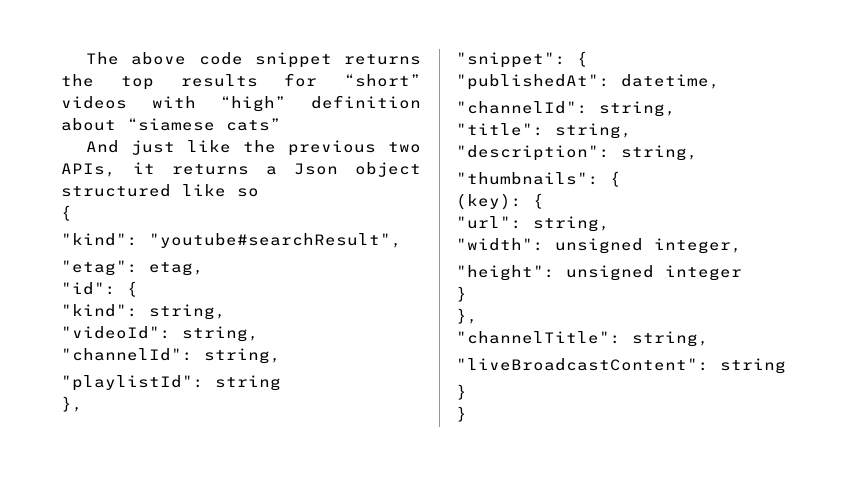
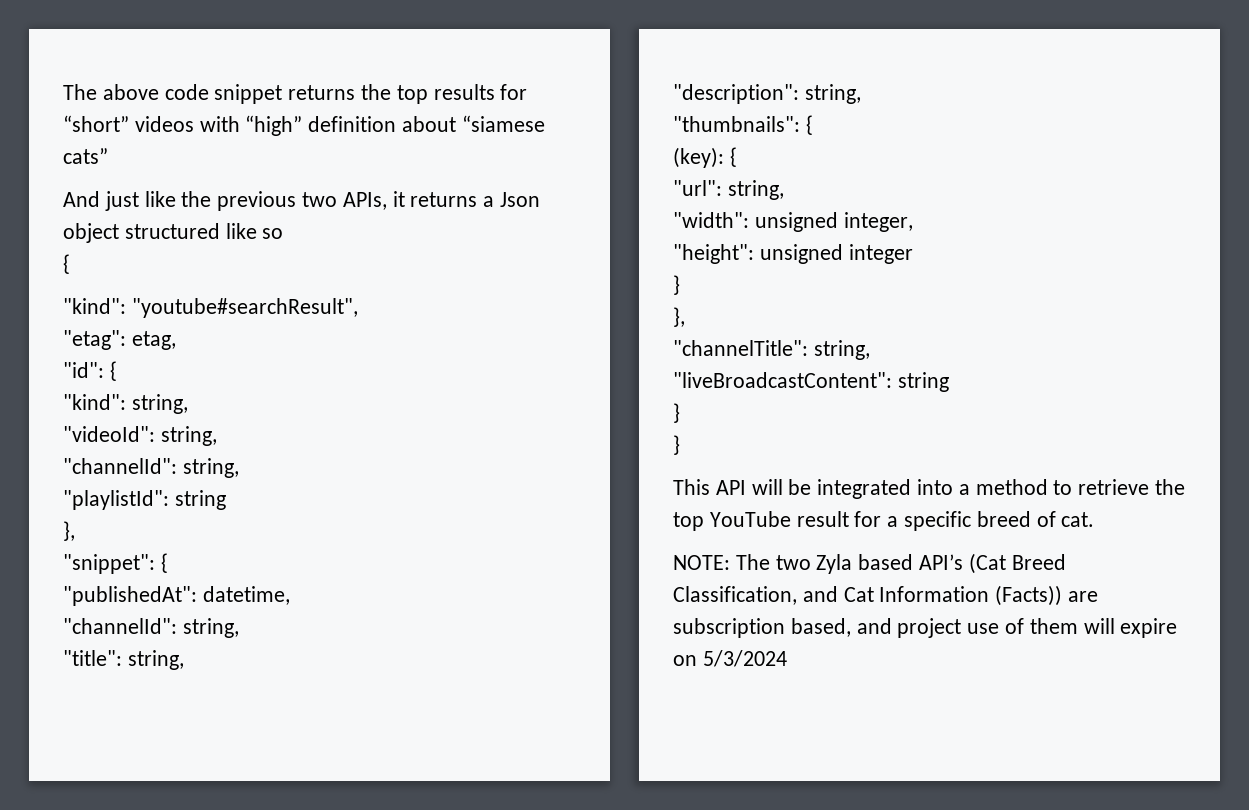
(467, 414) none -> [673,479,1186,499] [673,511,1095,531] [673,553,1066,574] [673,585,1099,606] [673,618,1178,638] [673,650,787,667] // This API will be integrated into a method to retrieve the top YouTube result for a specific breed of cat. // NOTE: The two Zyla based API’s (Cat Breed Classification, and Cat Information (Facts)) are subscription based, and project use of them will expire on 5/3/2024

